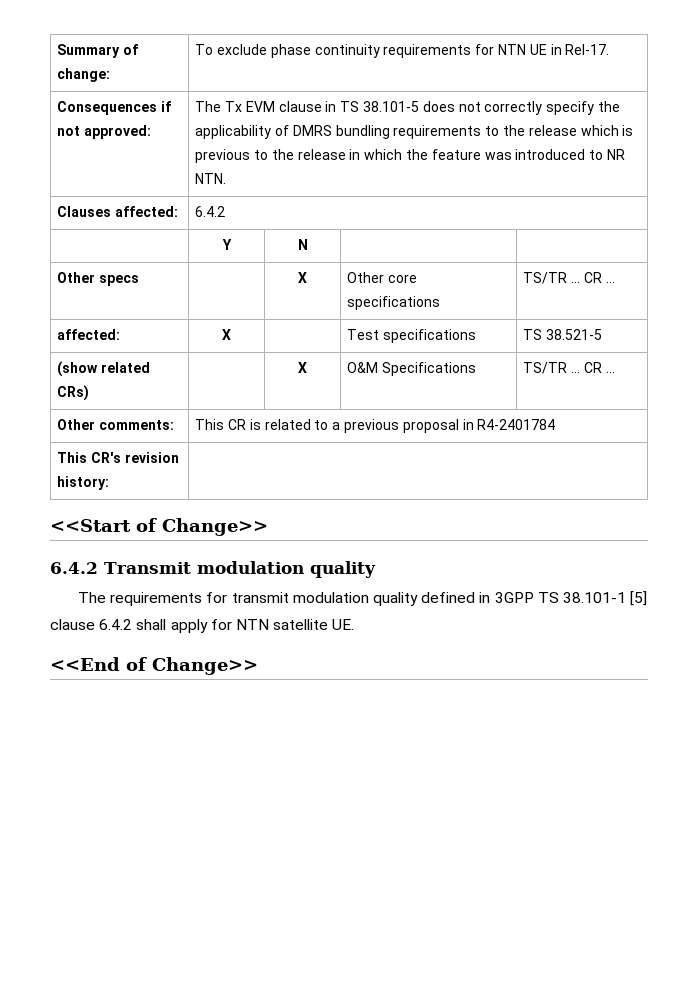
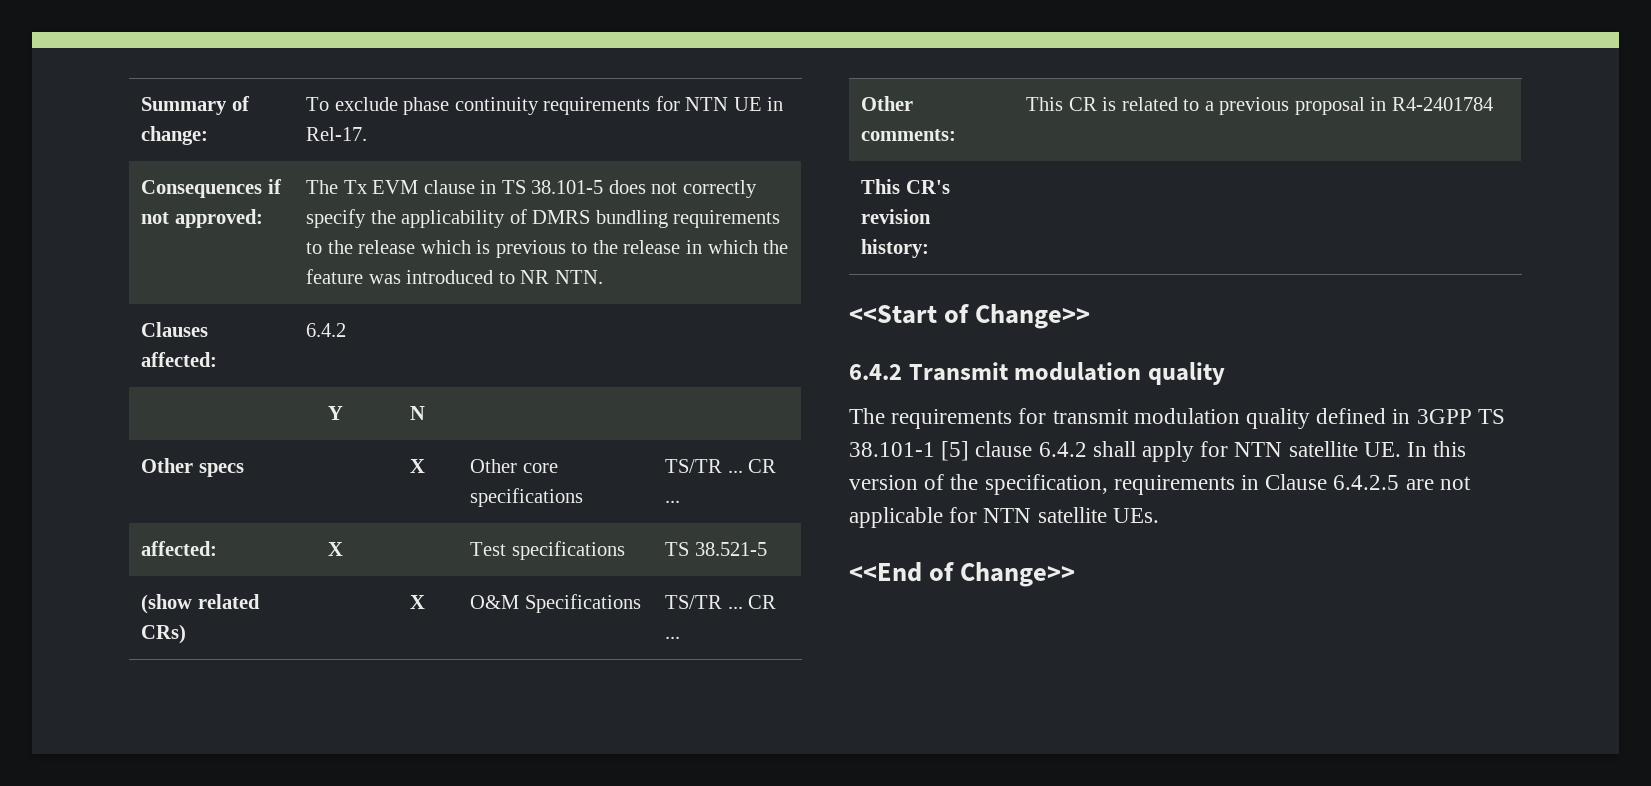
(355, 624) none -> [1407,441,1467,457] [849,474,1471,495] [849,507,1159,528] In this version of the specification, requirements in Clause 6.4.2.5 are not applicable for NTN satellite UEs.

